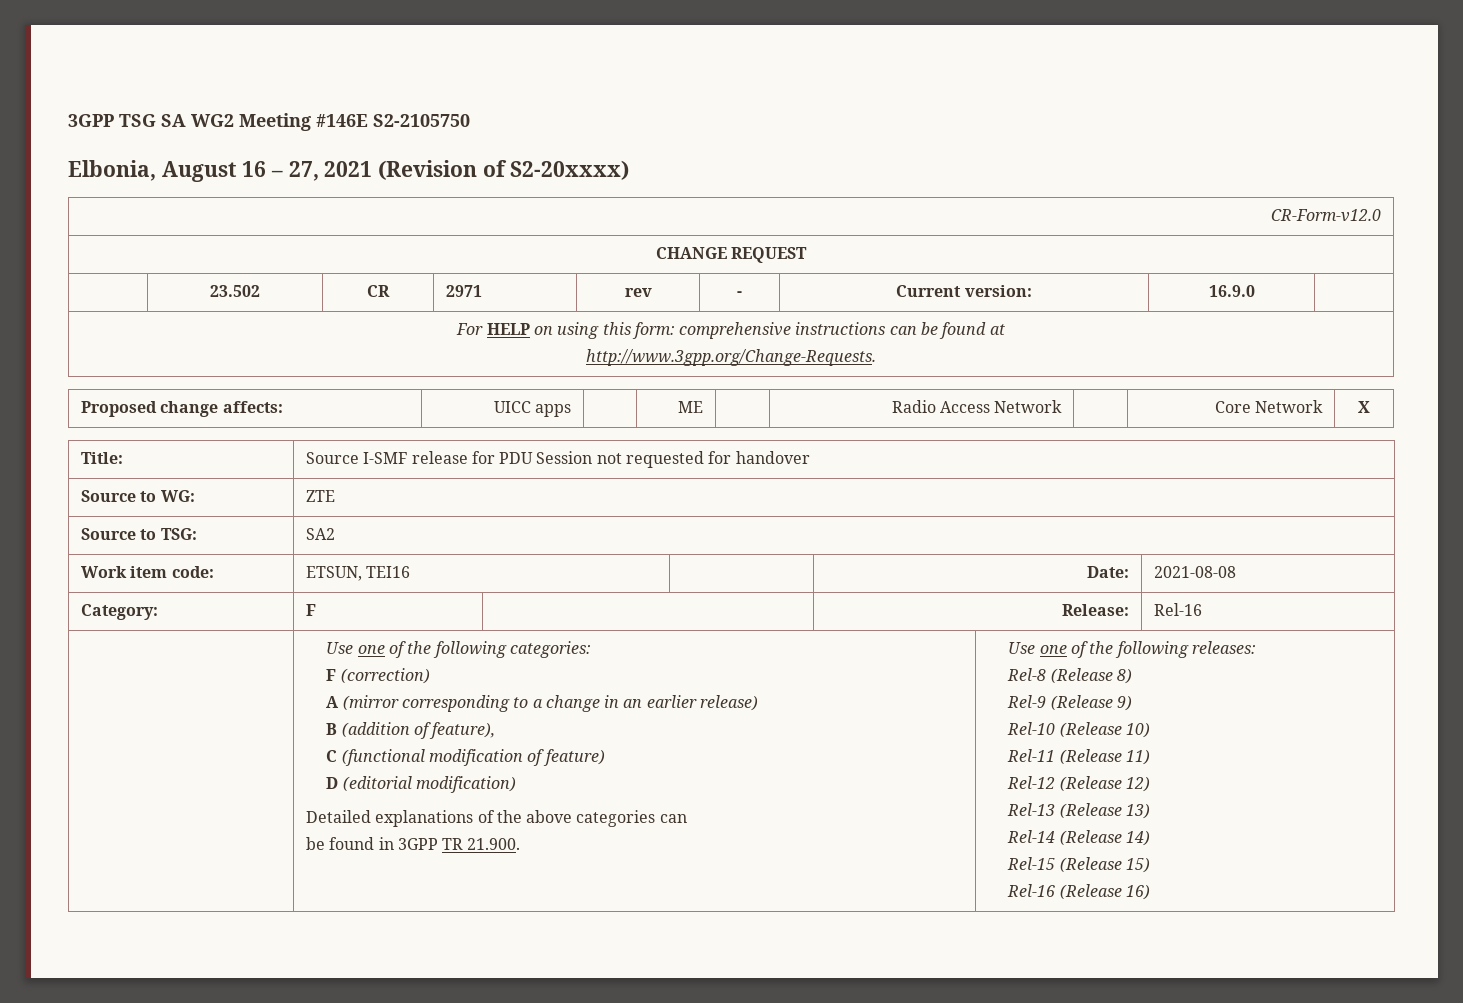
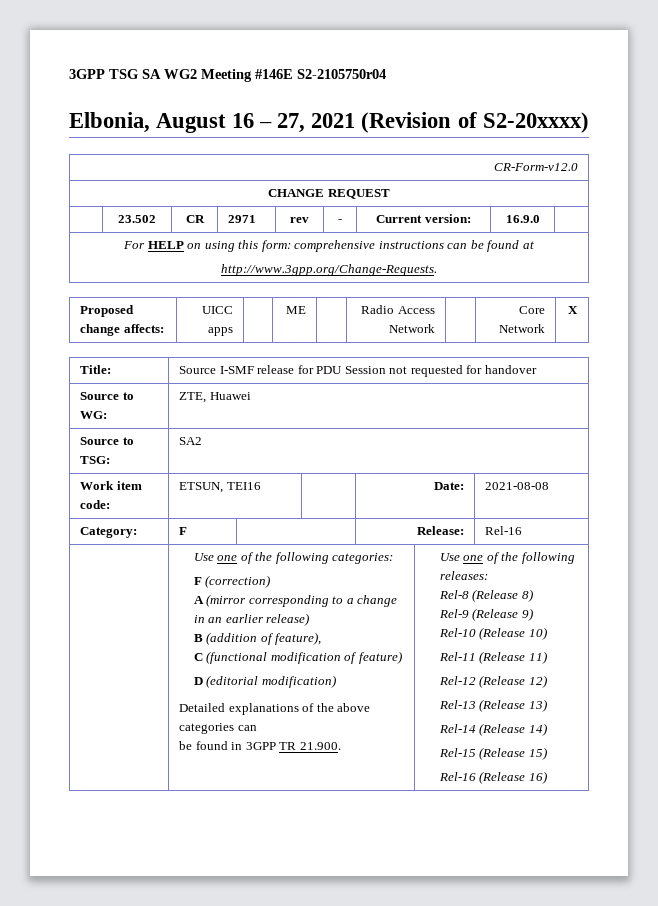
[373,114,470,127] S2-2105750 -> [297,69,386,79] S2-2105750r04
[305,490,335,502] ZTE -> [179,392,251,403] ZTE, Huawei

